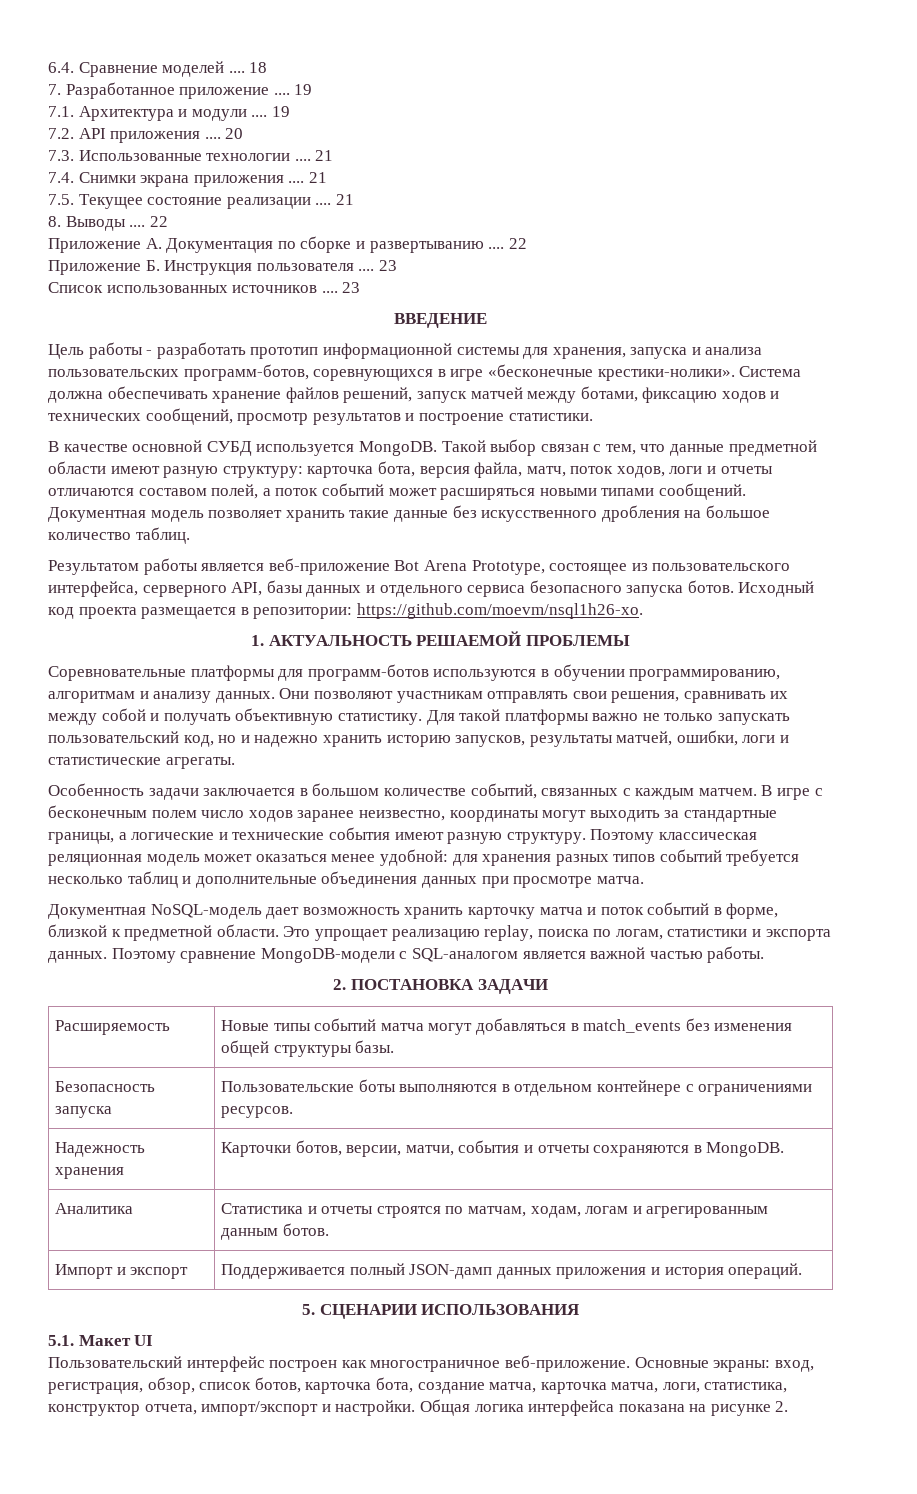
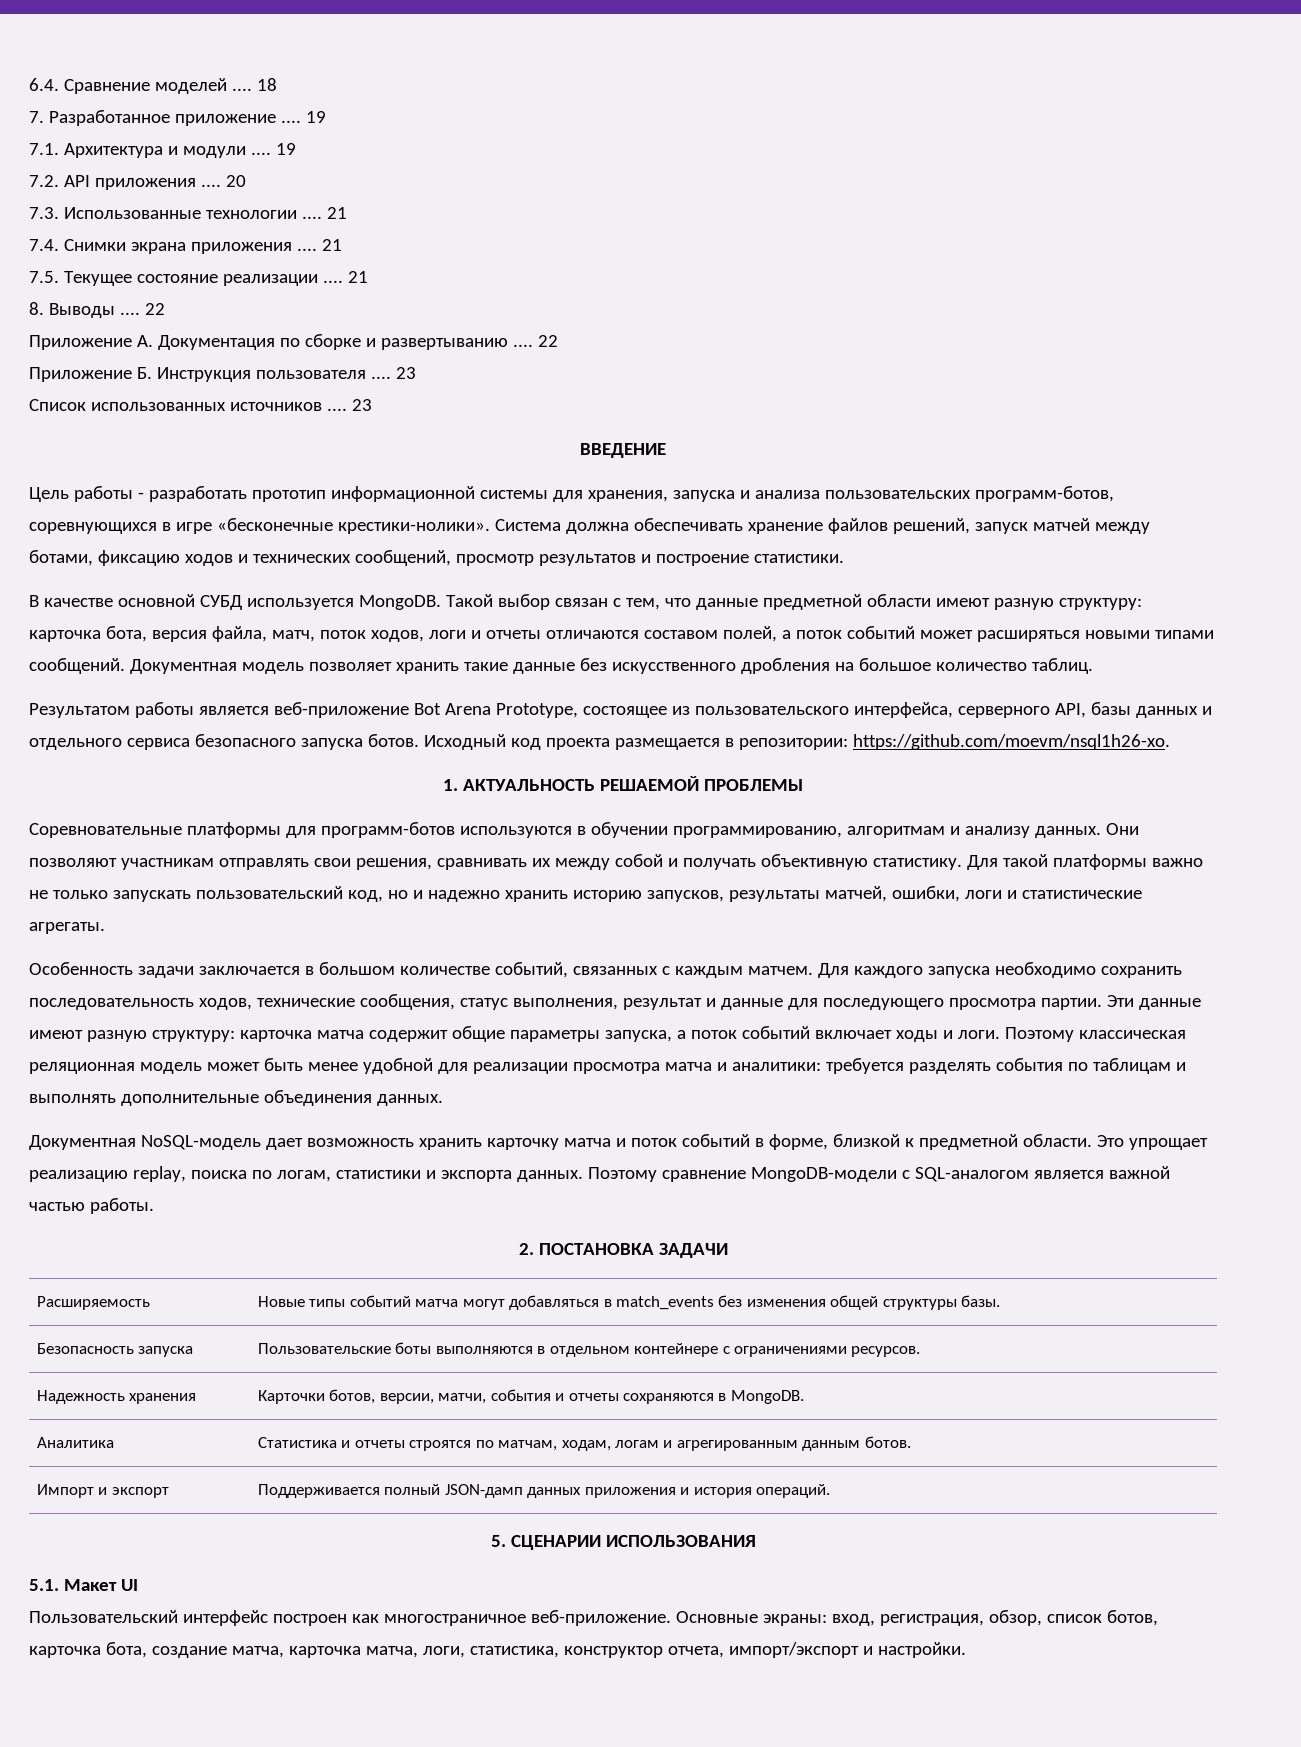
[761,785,823,800] [48,805,777,822] [48,827,586,844] В игре с бесконечным полем число ходов заранее неизвестно, координаты могут выходить за стандартные границы, а логические и технические события имеют разную структуру. -> [817,962,1182,978] [29,994,1201,1010] [29,1026,1000,1042] Для каждого запуска необходимо сохранить последовательность ходов, технические сообщения, статус выполнения, результат и данные для последующего просмотра партии. Эти данные имеют разную структуру: карточка матча содержит общие параметры запуска, а поток событий включает ходы и логи.
[255,849,800,866] [48,871,644,888] оказаться менее удобной: для хранения разных типов событий требуется несколько таблиц и дополнительные объединения данных при просмотре матча. -> [263,1058,1186,1074] [29,1090,443,1106] быть менее удобной для реализации просмотра матча и аналитики: требуется разделять события по таблицам и выполнять дополнительные объединения данных.
[419,1399,789,1416] Общая логика интерфейса показана на рисунке 2. -> (966, 1650) none

